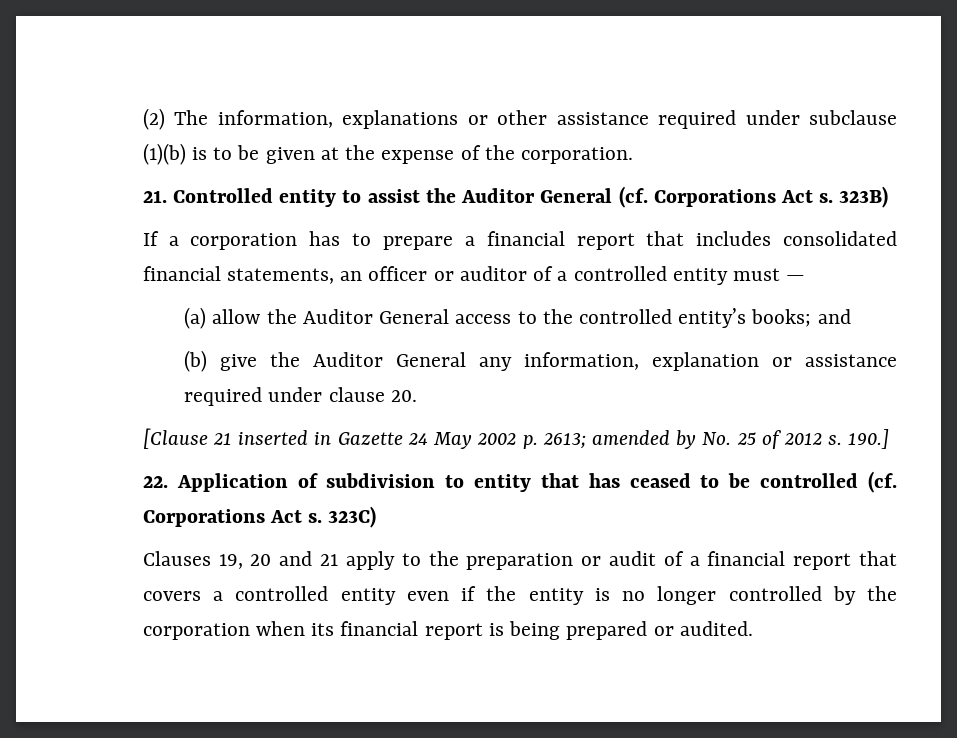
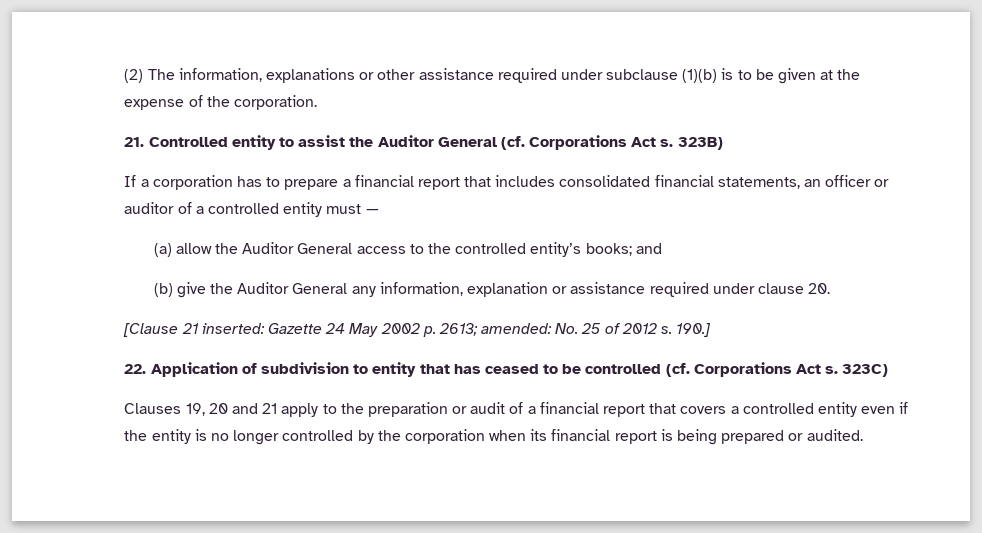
[238,430,332,445] inserted in -> [201,323,265,334] inserted:
[591,430,697,449] amended by -> [481,323,553,334] amended:

